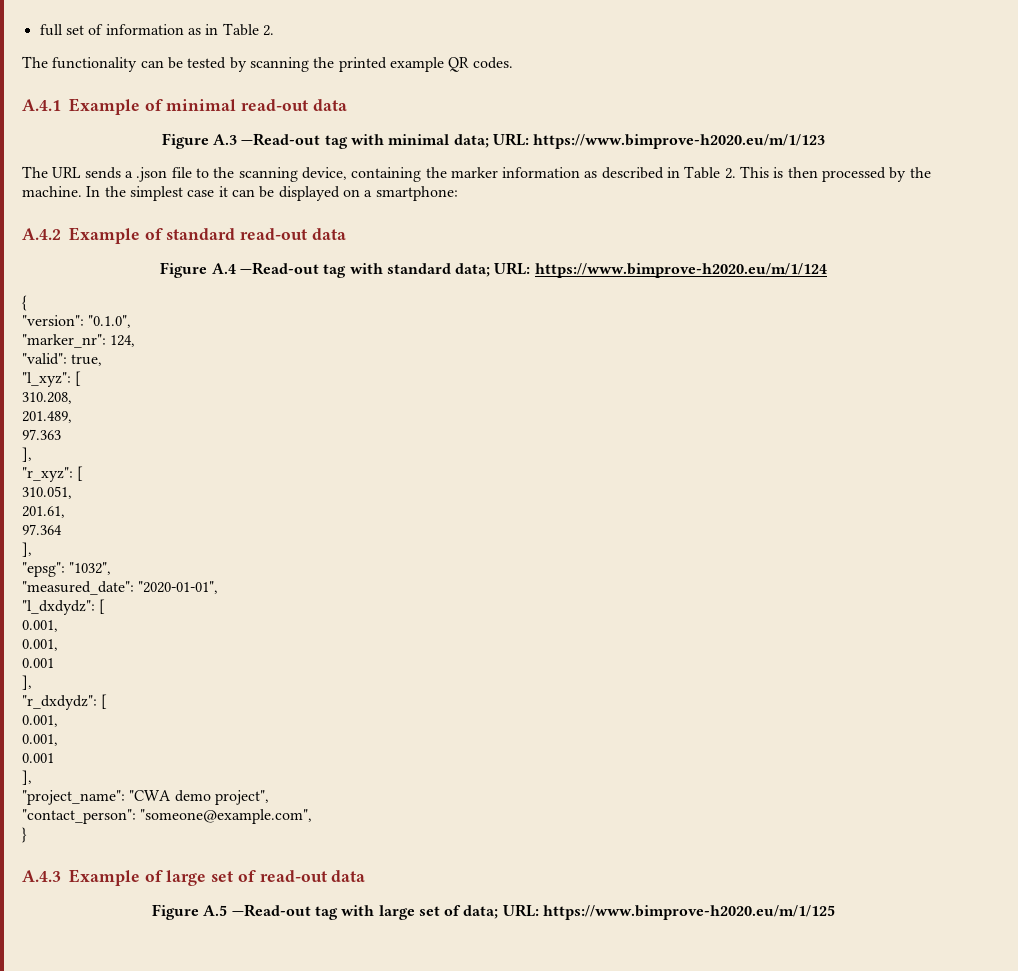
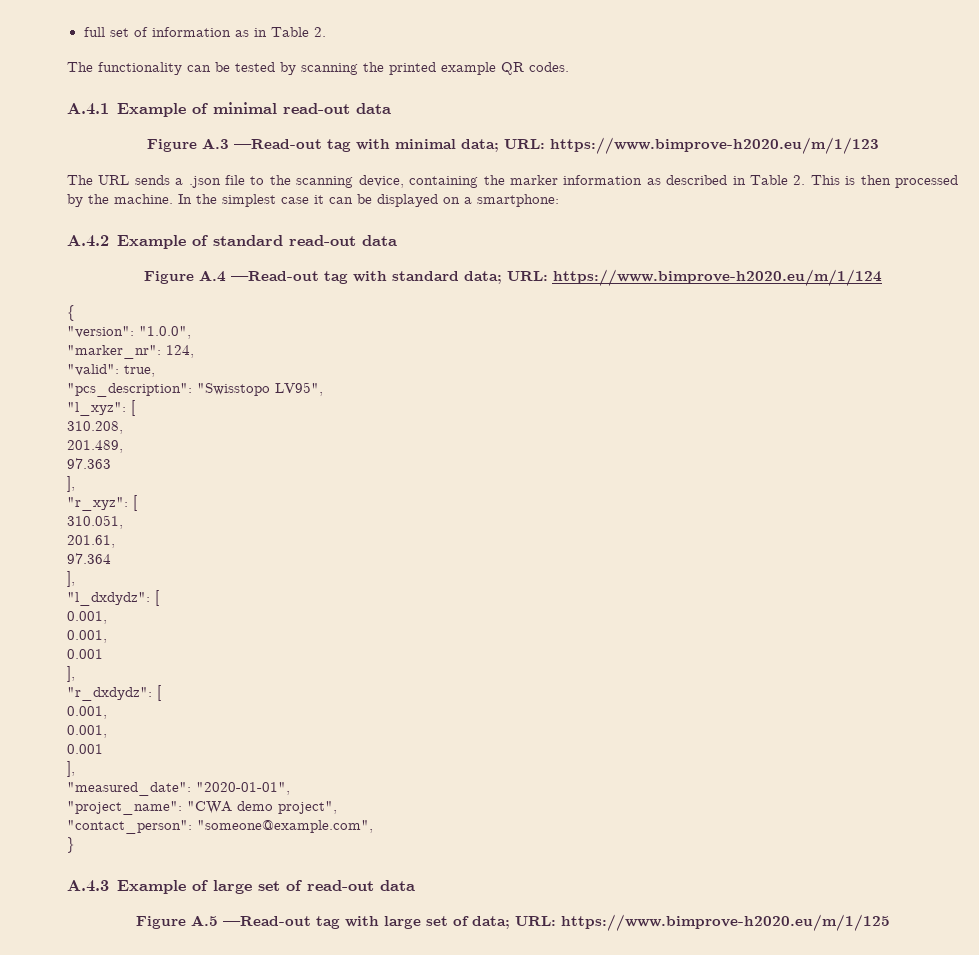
[88,315,132,328] "0.1.0", -> [139,326,191,339] "1.0.0",
(103, 360) none -> [67,382,323,397] // "pcs_description": "Swisstopo LV95",
[22,562,112,577] [22,581,219,595] // "epsg": "1032", // "measured_date": "2020-01-01", -> (75, 579) none
(32, 777) none -> [67,782,290,796] // "measured_date": "2020-01-01",

